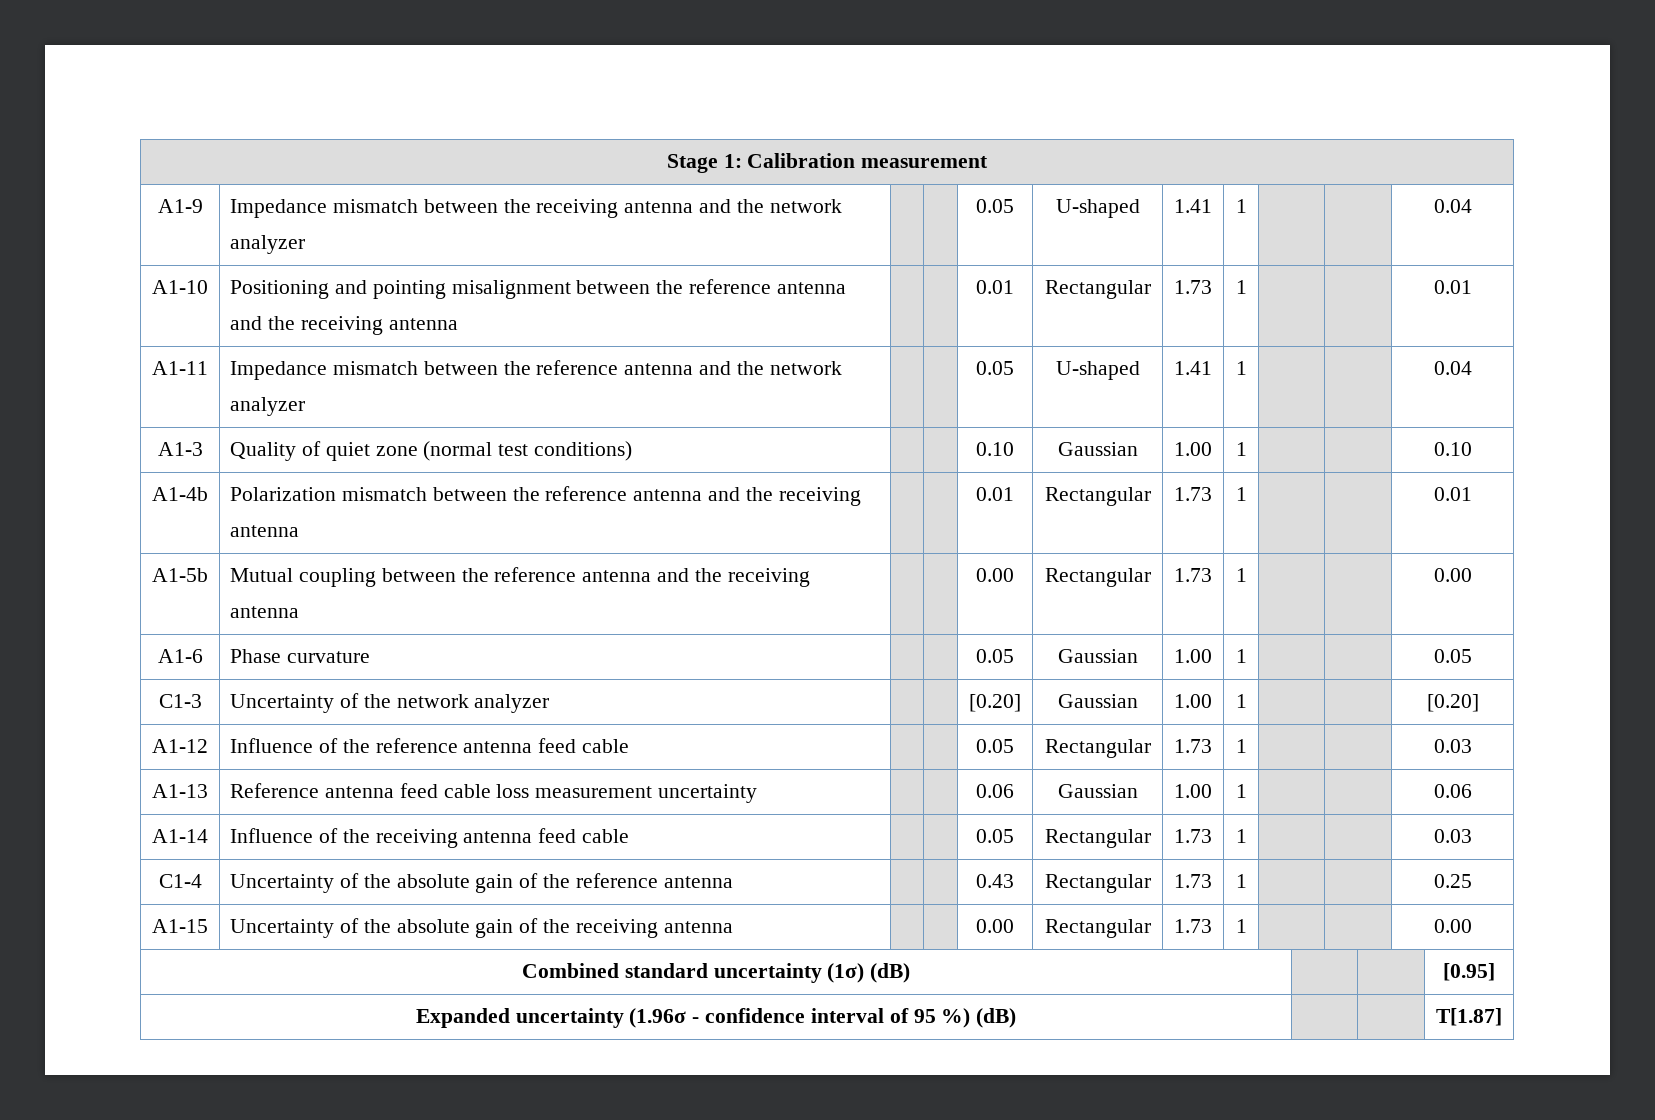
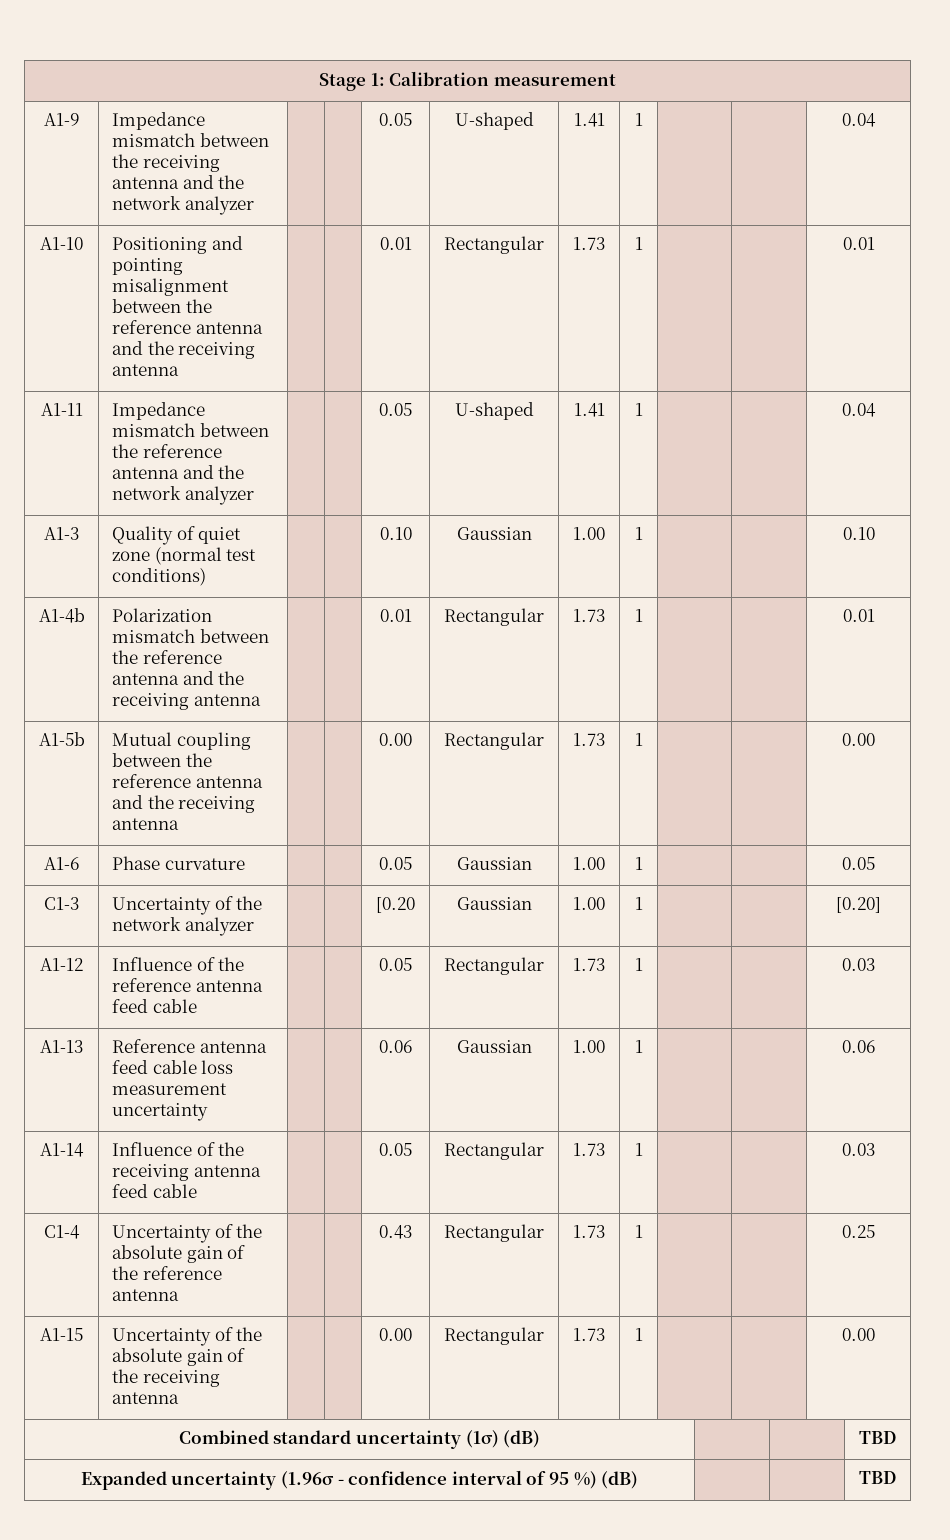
[969,694,1021,712] [0.20] -> [376,897,415,913] [0.20
[1443,963,1495,981] [0.95] -> [859,1431,896,1444] TBD
[1436,1008,1502,1026] T[1.87] -> [859,1471,896,1484] TBD

